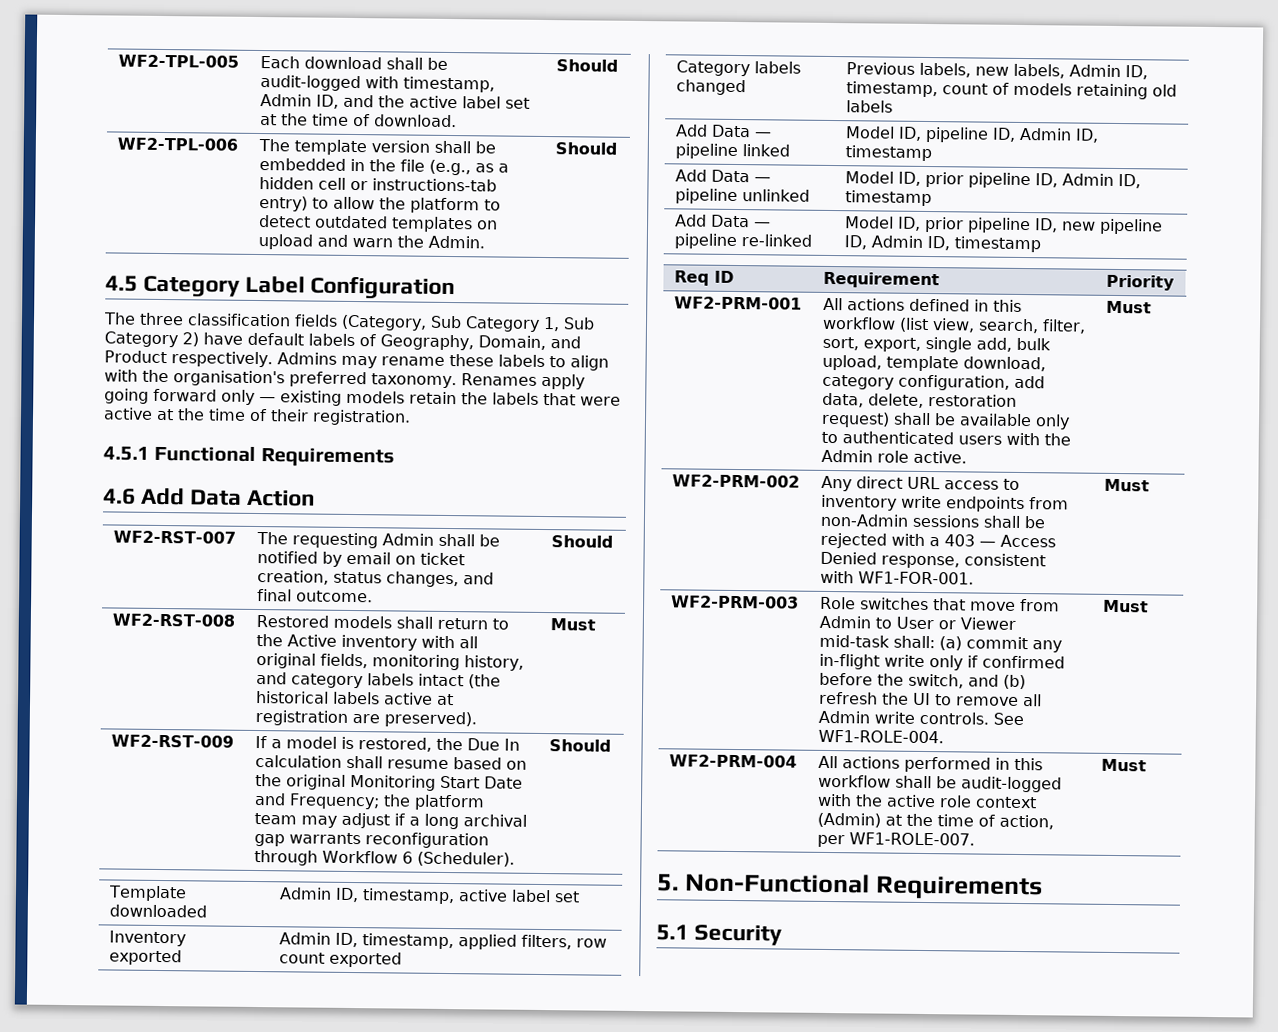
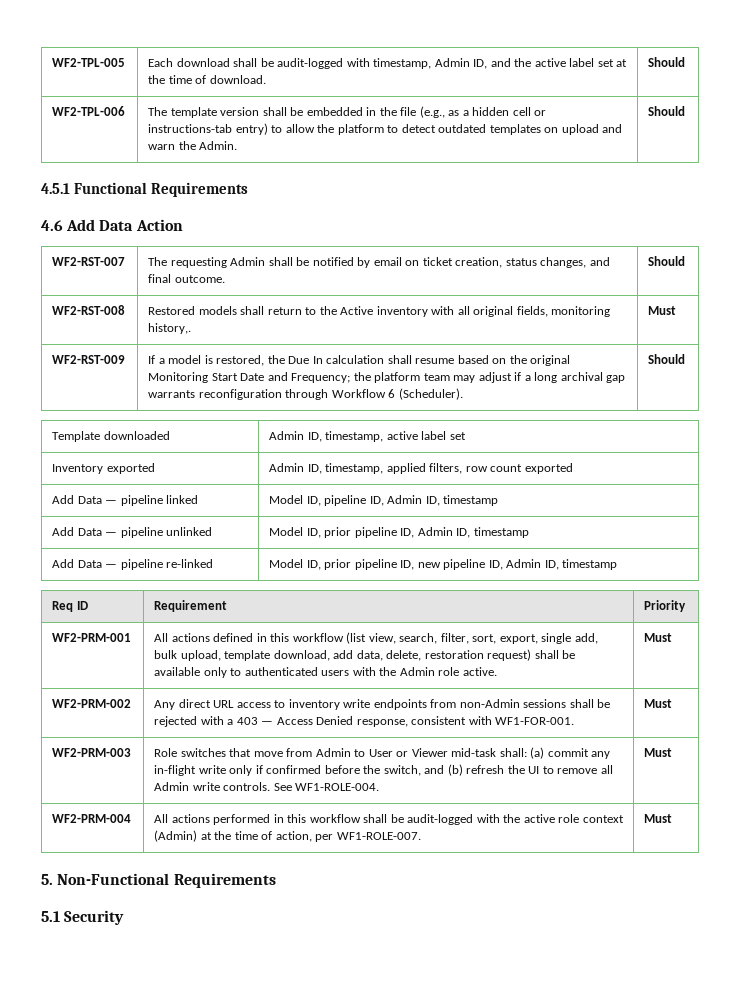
[105,275,456,300] [103,312,595,332] [104,331,581,351] [104,350,609,371] [104,369,585,390] [104,388,621,406] [103,407,411,426] // 4.5 Category Label Configuration // The three classification fields (Category, Sub Category 1, Sub Category 2) have default labels of Geography, Domain, and Product respectively. Admins may rename these labels to align with the organisation's preferred taxonomy. Renames apply going forward only — existing models retain the labels that were active at the time of their registration. -> (686, 111) none
[463,655,524,671] [255,671,501,689] [255,690,454,706] [254,709,477,728] history, and category labels intact (the historical labels active at registration are preserved). -> [148,323,192,334] history,.
[675,60,801,77] [675,79,746,96] [845,62,1148,80] [845,81,1177,100] [845,100,893,113] // Category labels changed | Previous labels, new labels, Admin ID, timestamp, count of models retaining old labels -> (573, 468) none
[821,374,1010,391] category configuration, -> (330, 655) none

